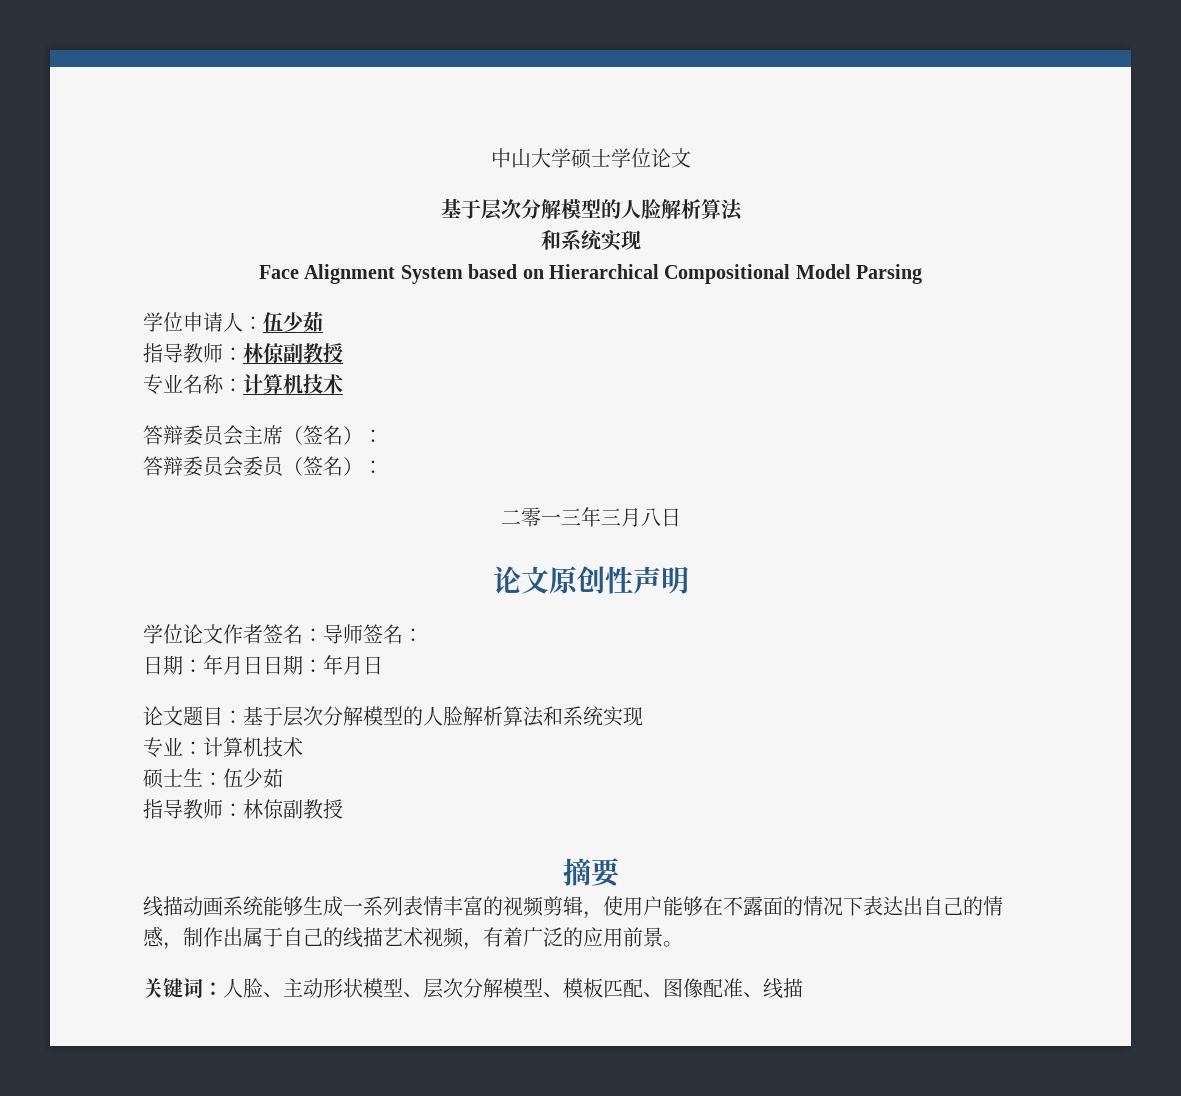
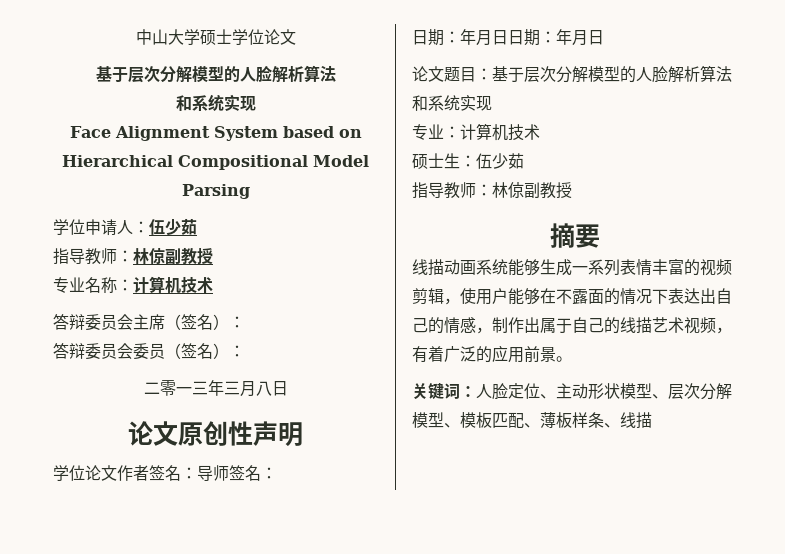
(263, 988) none -> [508,383,540,399] 定位
[663,978,743,998] 图像配准 -> [540,412,604,428] 薄板样条

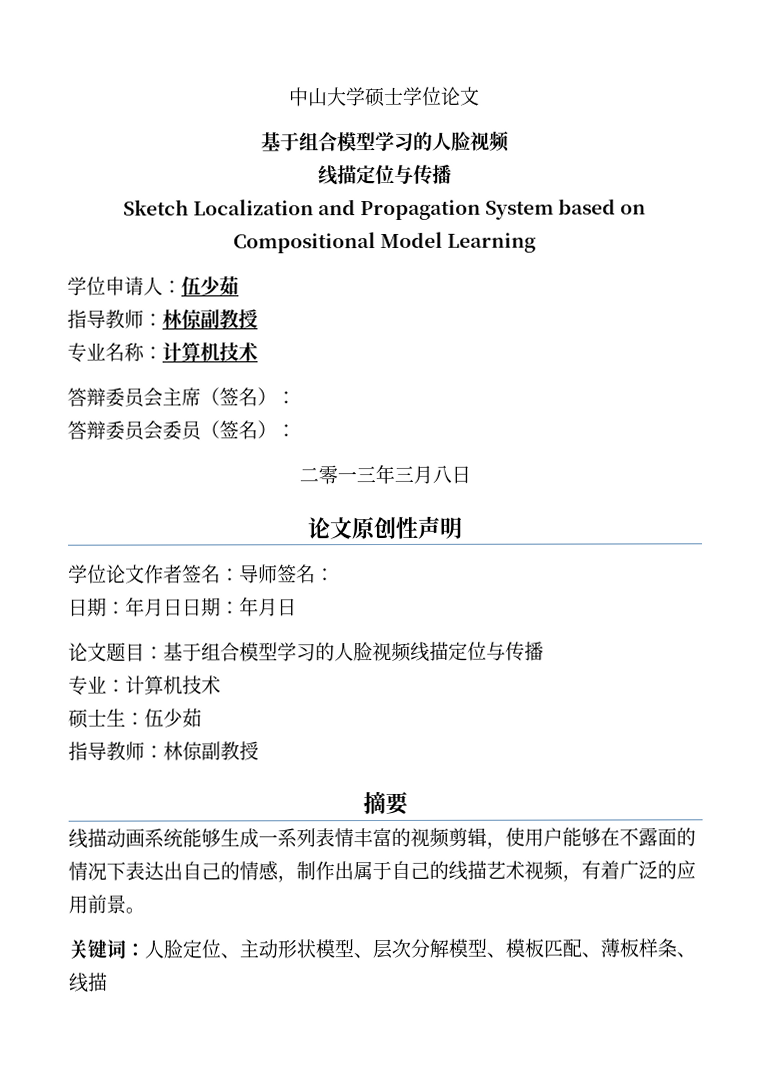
[127,65,336,83] [175,94,256,112] [69,126,210,141] 层次分解模型的人脸解析算法 // 和系统实现 // Face Alignment -> [298,130,510,152] [317,164,452,186] [122,199,481,221] 组合模型学习的人脸视频 // 线描定位与传播 // Sketch Localization and Propagation
[62,155,173,167] Hierarchical -> (647, 209) none
[181,184,250,199] Parsing -> [447,232,537,253] Learning
[524,65,732,83] [412,95,492,111] 层次分解模型的人脸解析算法和系统实现 -> [201,641,544,662] 组合模型学习的人脸视频线描定位与传播

